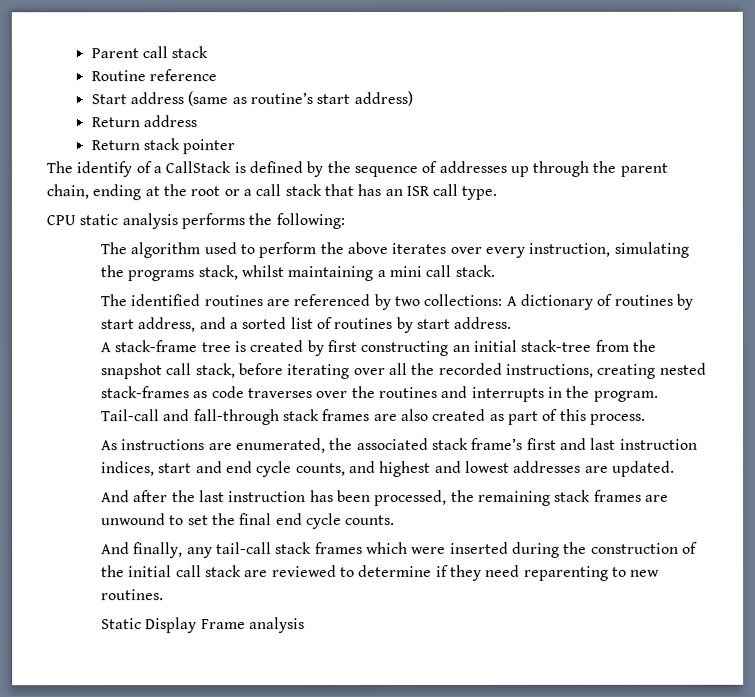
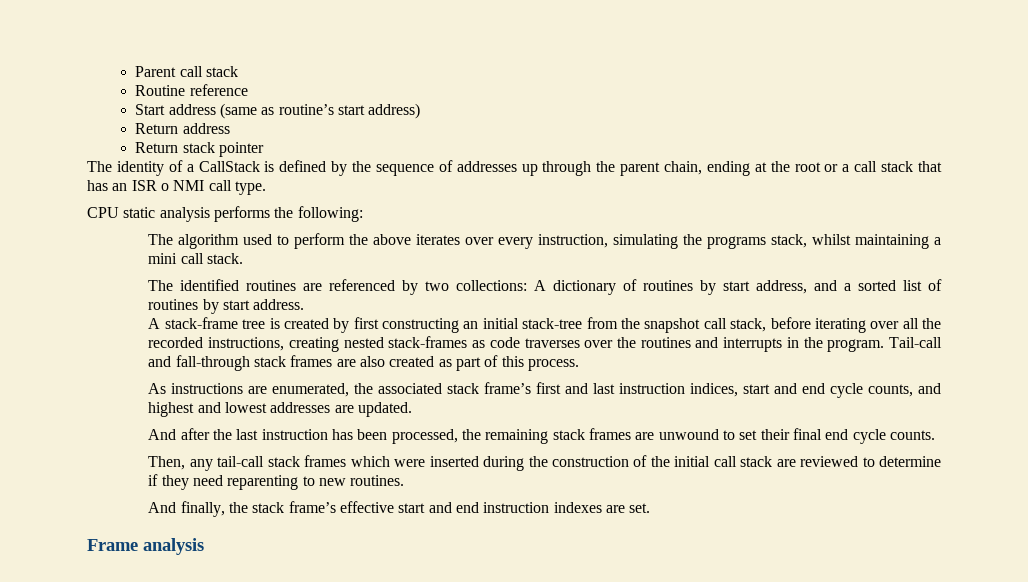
[76,161,133,178] identify -> [116,161,164,176] identity
(430, 190) none -> [160,180,205,191] o NMI
[212,513,237,526] the -> [760,429,790,440] their
[101,542,184,559] And finally, -> [148,456,186,470] Then,
[101,617,198,634] Static Display -> [148,501,651,517] And finally, the stack frame’s effective start and end instruction indexes are set. //

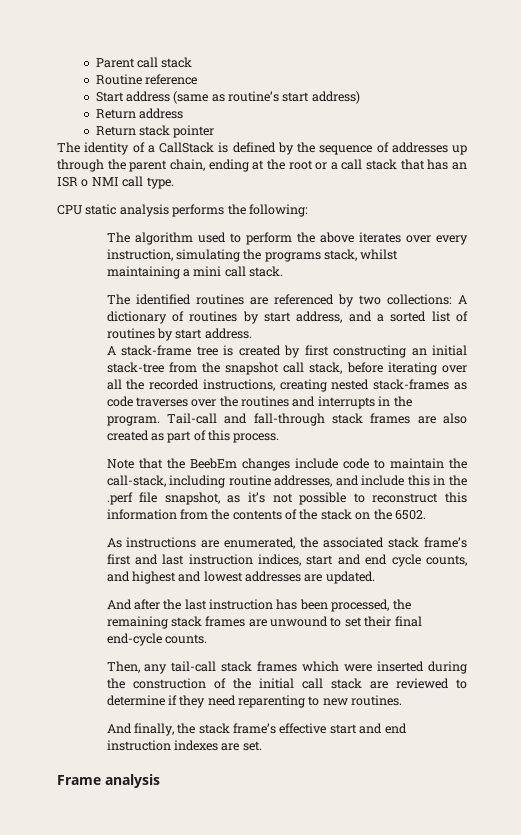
(579, 365) none -> [106,458,467,471] [106,475,467,488] [106,492,467,505] [106,509,426,520] // Note that the BeebEm changes include code to maintain the call-stack, including routine addresses, and include this in the .perf file snapshot, as it’s not possible to reconstruct this information from the contents of the stack on the 6502.
[825,429,886,444] end cycle -> [106,633,162,646] end-cycle

